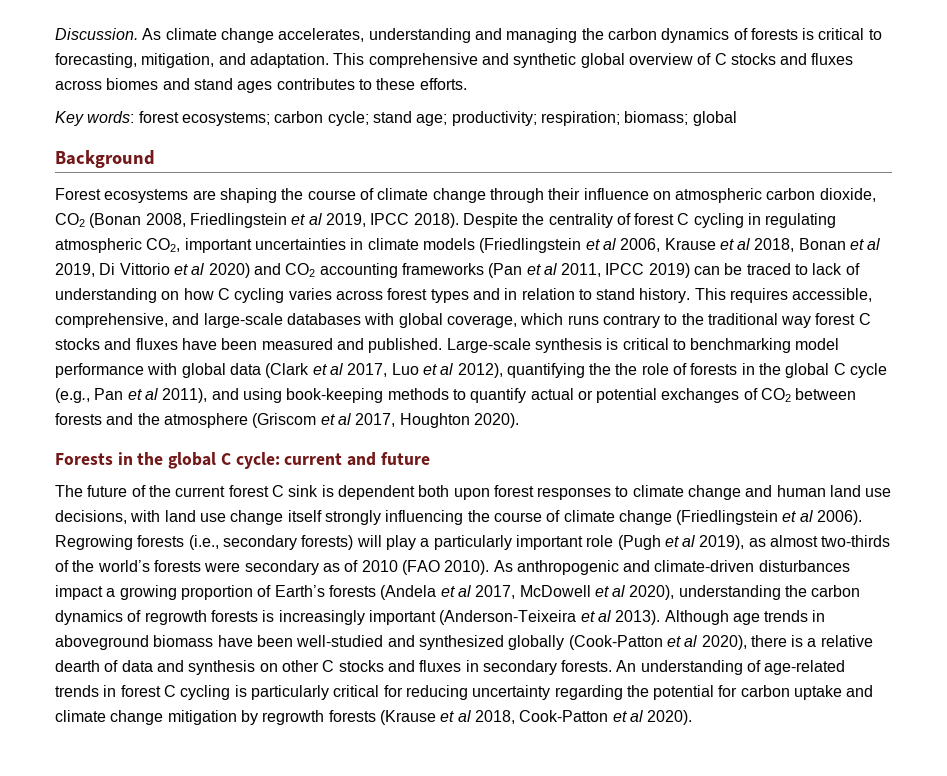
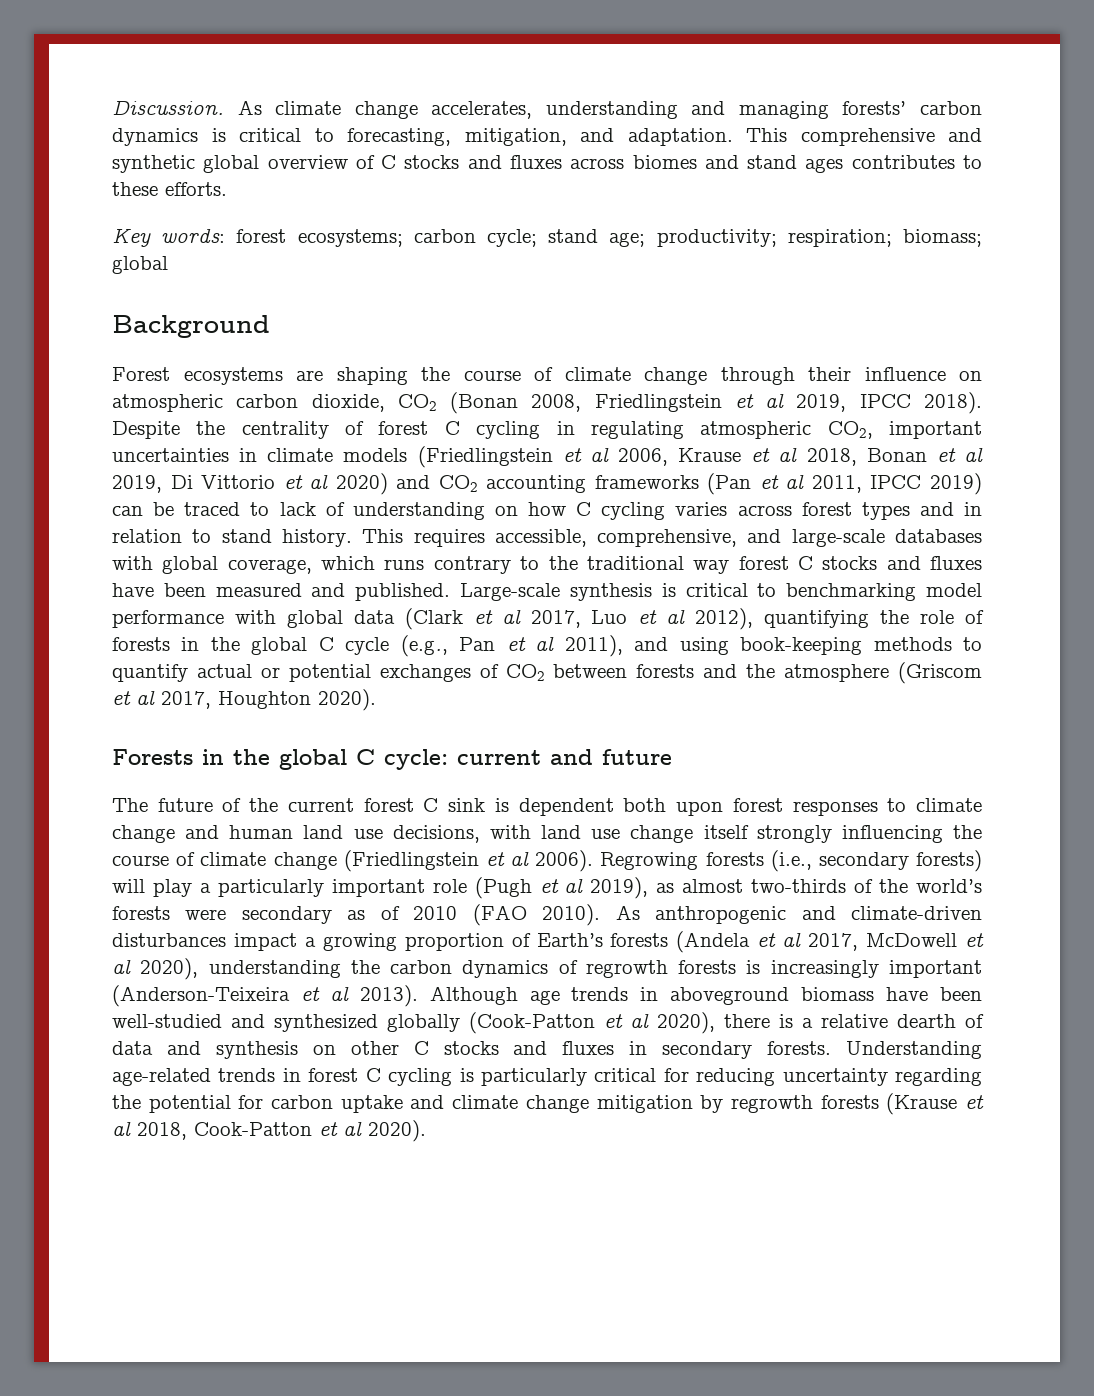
[581,28,798,43] the carbon dynamics of forests -> [842,101,982,115] [112,128,198,146] forests’ carbon dynamics
[615,363,638,375] the -> (910, 617) none
[616,660,762,675] An understanding of -> [845,1041,982,1059] Understanding

